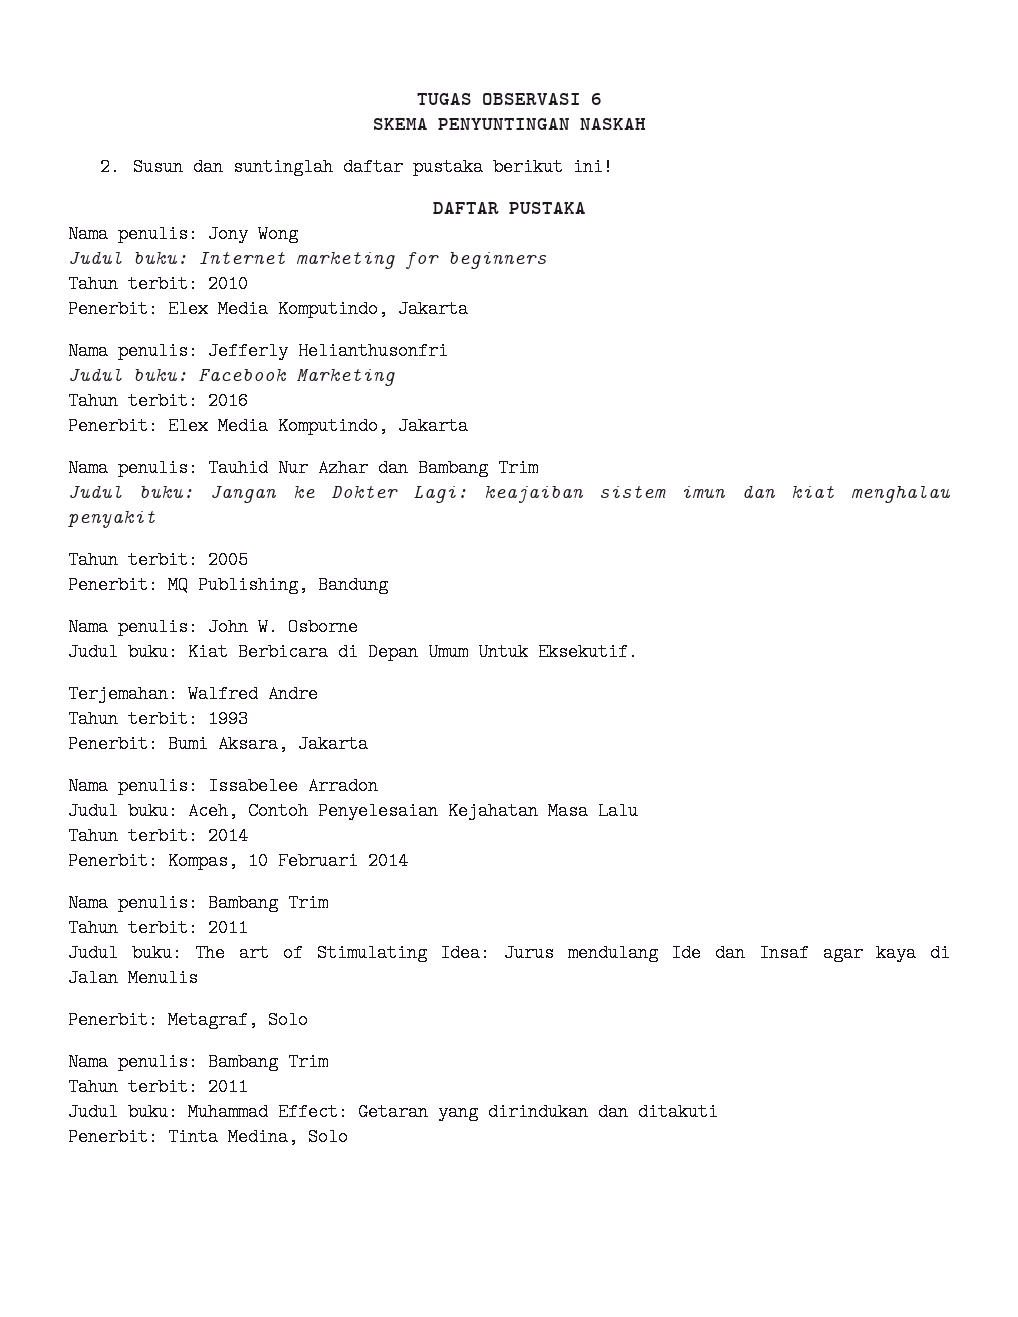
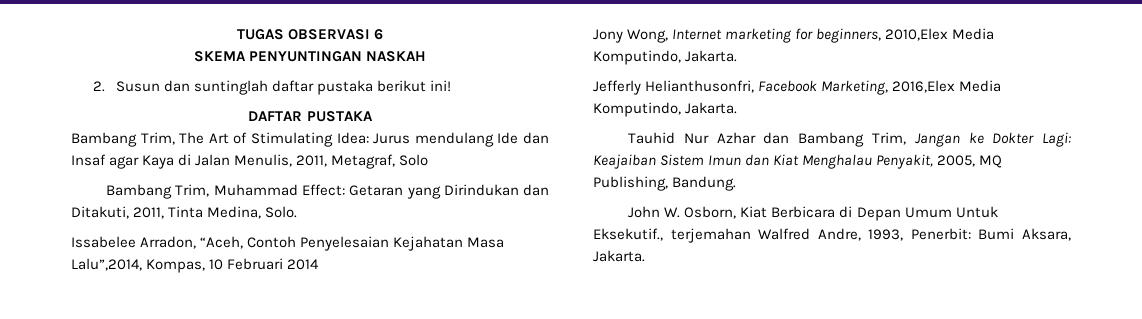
[68,225,298,243] [68,250,547,269] [68,275,248,293] [68,300,468,318] [68,342,448,360] [68,367,395,386] [68,392,248,410] [68,417,468,435] [68,459,538,477] [68,484,951,503] [68,509,156,528] [68,551,248,569] [68,576,388,594] [68,618,358,636] [68,643,638,661] [68,685,318,703] [68,710,248,728] [68,735,368,753] [68,777,378,795] [68,802,638,820] [68,827,248,845] [68,852,408,870] [68,894,328,912] [68,919,248,937] [68,944,270,962] Nama penulis: Jony Wong // Judul buku: Internet marketing for beginners // Tahun terbit: 2010 // Penerbit: Elex Media Komputindo, Jakarta // Nama penulis: Jefferly Helianthusonfri // Judul buku: Facebook Marketing // Tahun terbit: 2016 // Penerbit: Elex Media Komputindo, Jakarta // Nama penulis: Tauhid Nur Azhar dan Bambang Trim // Judul buku: Jangan ke Dokter Lagi: keajaiban sistem imun dan kiat menghalau penyakit // Tahun terbit: 2005 // Penerbit: MQ Publishing, Bandung // Nama penulis: John W. Osborne // Judul buku: Kiat Berbicara di Depan Umum Untuk Eksekutif. // Terjemahan: Walfred Andre // Tahun terbit: 1993 // Penerbit: Bumi Aksara, Jakarta // Nama penulis: Issabelee Arradon // Judul buku: Aceh, Contoh Penyelesaian Kejahatan Masa Lalu // Tahun terbit: 2014 // Penerbit: Kompas, 10 Februari 2014 // Nama penulis: Bambang Trim // Tahun terbit: 2011 // Judul buku: The art -> [71,132,229,147] Bambang Trim, The Art
[876,944,917,962] kaya -> [142,155,175,169] Kaya
[128,969,198,987] [68,1011,158,1029] Menulis // Penerbit: -> [234,154,328,167] Menulis, 2011,
[68,1053,328,1071] [68,1078,248,1096] [68,1103,718,1121] [68,1128,348,1146] Nama penulis: Bambang Trim // Tahun terbit: 2011 // Judul buku: Muhammad Effect: Getaran yang dirindukan dan ditakuti // Penerbit: Tinta Medina, Solo -> [106,184,549,199] [71,206,298,219] [71,236,505,251] [71,258,320,273] [593,28,995,43] [593,50,738,65] [593,80,1002,95] [593,102,738,117] [628,132,1071,147] [593,154,1003,169] [593,176,737,191] [628,206,998,221] [593,228,1071,243] [593,250,645,262] Bambang Trim, Muhammad Effect: Getaran yang Dirindukan dan Ditakuti, 2011, Tinta Medina, Solo. // Issabelee Arradon, “Aceh, Contoh Penyelesaian Kejahatan Masa Lalu”,2014, Kompas, 10 Februari 2014 // Jony Wong, Internet marketing for beginners, 2010,Elex Media Komputindo, Jakarta. // Jefferly Helianthusonfri, Facebook Marketing, 2016,Elex Media Komputindo, Jakarta. // Tauhid Nur Azhar dan Bambang Trim, Jangan ke Dokter Lagi: Keajaiban Sistem Imun dan Kiat Menghalau Penyakit, 2005, MQ Publishing, Bandung. // John W. Osborn, Kiat Berbicara di Depan Umum Untuk Eksekutif., terjemahan Walfred Andre, 1993, Penerbit: Bumi Aksara, Jakarta.

